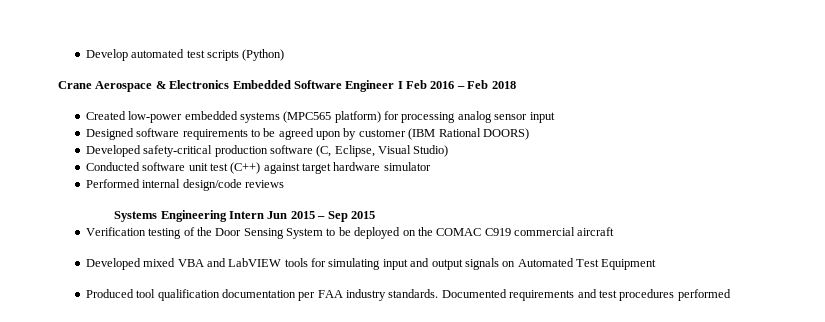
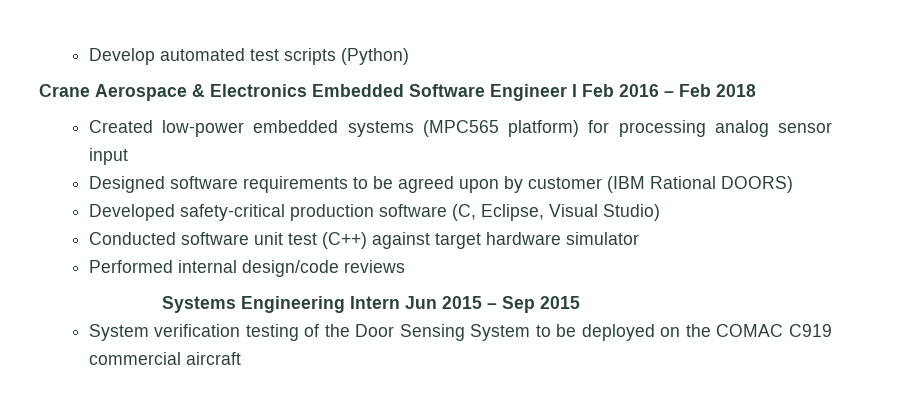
[85,227,146,236] Verification -> [88,324,241,341] System verification
[85,258,657,270] [85,289,731,301] // Developed mixed VBA and LabVIEW tools for simulating input and output signals on Automated Test Equipment // Produced tool qualification documentation per FAA industry standards. Documented requirements and test procedures performed -> (241, 358) none

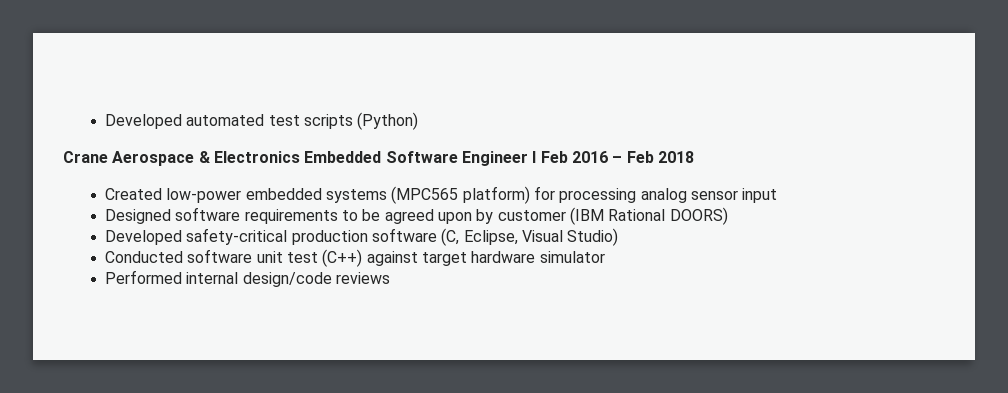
[88,48,155,65] Develop -> [105,114,183,129] Developed
[161,296,580,313] [88,324,832,341] [88,352,241,365] // Systems Engineering Intern Jun 2015 – Sep 2015 // System verification testing of the Door Sensing System to be deployed on the COMAC C919 commercial aircraft -> (391, 278) none

